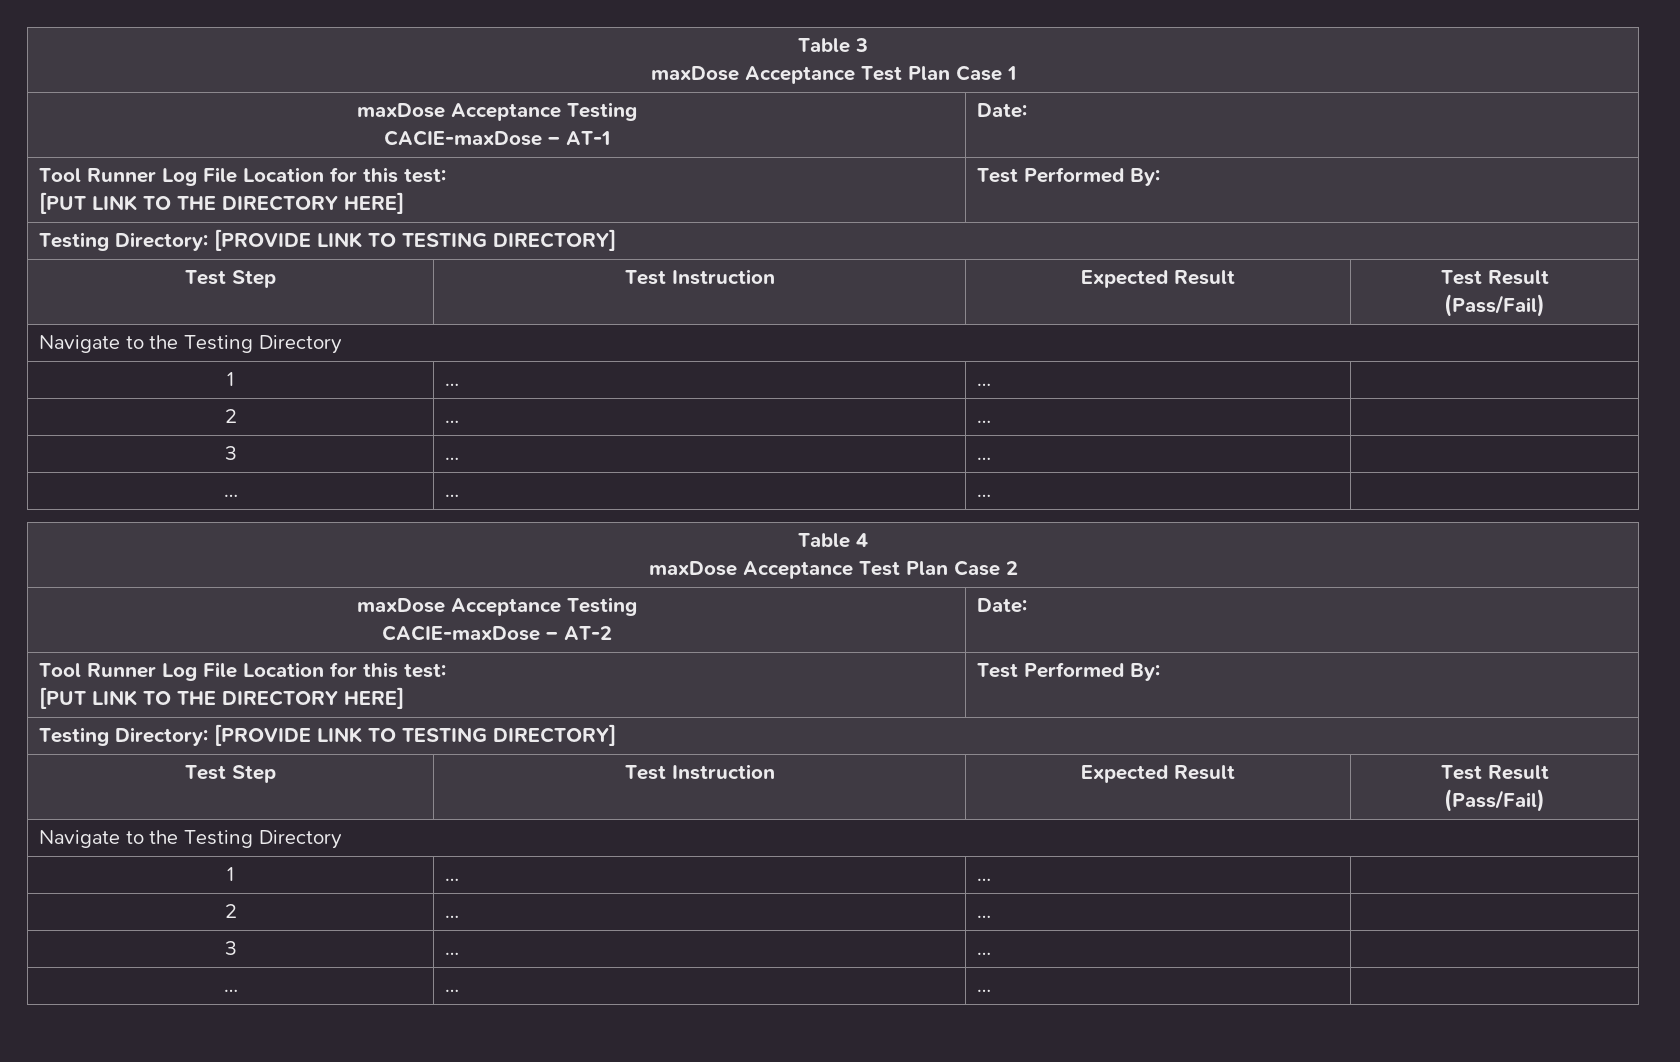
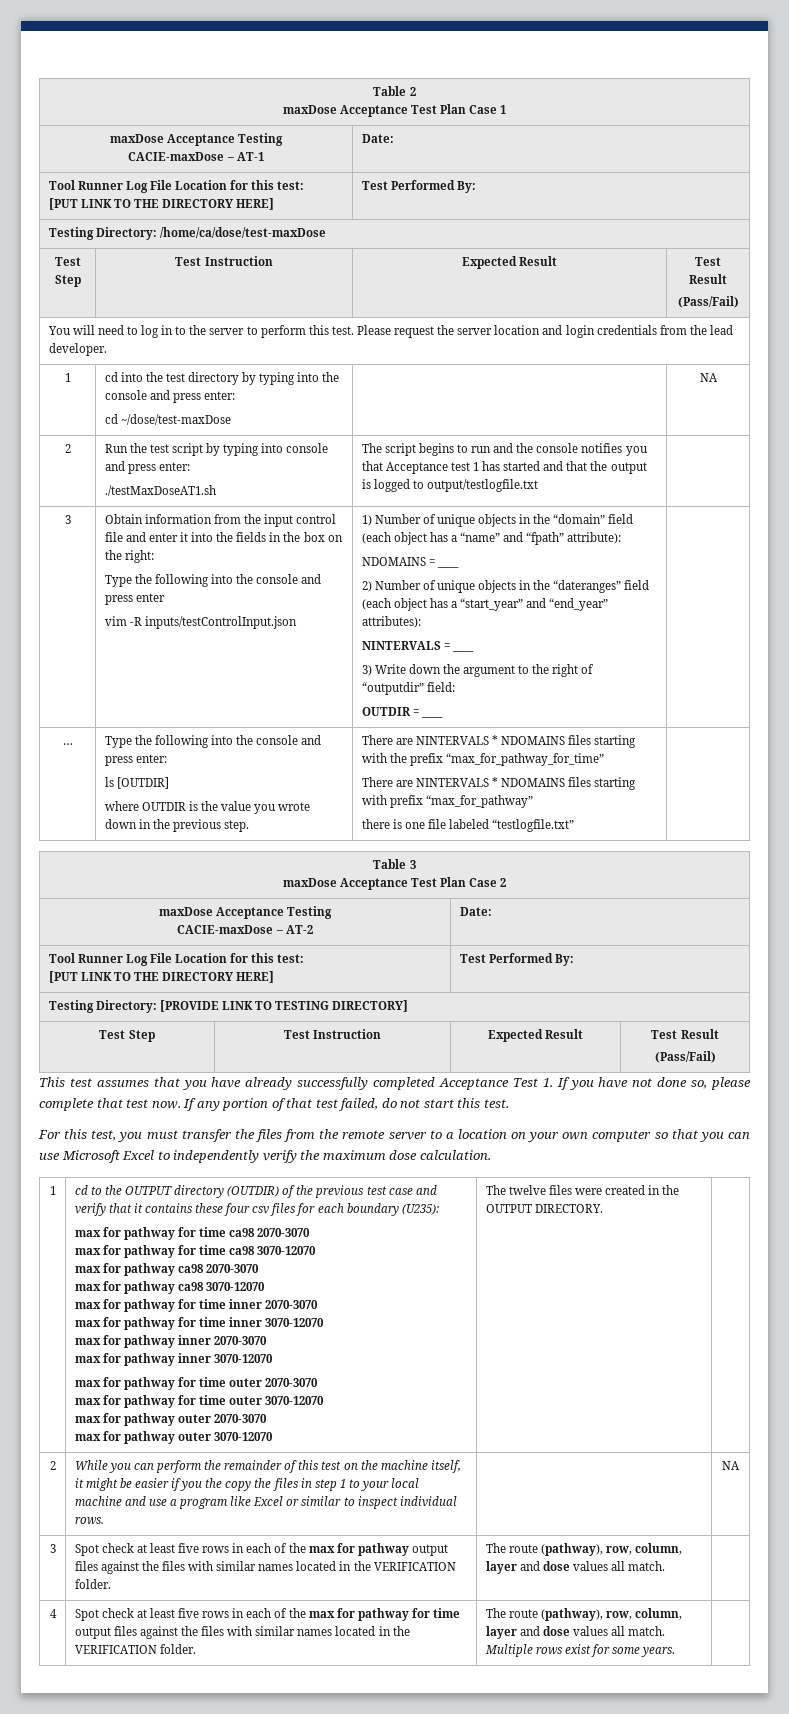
[798,38,868,53] Table 3 -> [373,86,416,96] Table 2
[214,229,617,251] [185,270,276,288] [624,269,775,285] [1081,270,1235,288] [1440,270,1549,285] [1444,294,1545,317] [39,335,342,354] [227,372,234,386] [445,383,460,386] [977,383,992,386] [224,409,237,423] [445,420,460,423] [977,420,992,423] [224,446,237,460] [445,457,460,460] [977,457,992,460] [223,494,238,497] [445,494,460,497] [977,494,992,497] [798,533,868,548] [PROVIDE LINK TO TESTING DIRECTORY] // Test Step | Test Instruction | Expected Result | Test Result // (Pass/Fail) // Navigate to the Testing Directory // 1 | … | … | // 2 | … | … | // 3 | … | … | // … | … | … | // Table 4 -> [159,227,326,238] [54,257,81,266] [54,275,81,287] [175,256,273,266] [461,256,558,269] [695,257,721,266] [689,274,727,284] [677,296,739,308] [47,325,734,338] [48,343,107,356] [64,373,71,382] [104,372,340,385] [104,390,235,403] [104,414,231,425] [699,373,718,382] [64,444,71,453] [104,443,329,456] [104,461,190,474] [104,485,216,496] [361,443,648,456] [361,461,647,474] [361,479,538,492] [64,515,71,524] [104,514,337,527] [104,532,343,542] [104,550,154,563] [104,574,322,587] [104,593,165,605] [104,616,297,629] [361,514,634,527] [361,532,622,545] [361,557,435,566] [436,566,459,568] [361,580,650,593] [361,598,609,611] [361,616,421,628] [361,641,450,650] [451,650,474,652] [361,664,595,677] [361,682,455,695] [361,707,419,716] [420,716,443,718] [62,743,73,745] [104,735,322,748] [104,754,167,766] [104,777,169,789] [104,801,311,814] [104,819,250,832] [361,735,637,748] [361,753,604,766] [361,777,637,790] [361,795,533,808] [361,819,575,832] [373,859,416,869] /home/ca/dose/test-maxDose // Test Step | Test Instruction | Expected Result | Test Result // (Pass/Fail) // You will need to log in to the server to perform this test. Please request the server location and login credentials from the lead developer. // 1 | cd into the test directory by typing into the console and press enter: // cd ~/dose/test-maxDose | | NA // 2 | Run the test script by typing into console and press enter: // ./testMaxDoseAT1.sh | The script begins to run and the console notifies you that Acceptance test 1 has started and that the output is logged to output/testlogfile.txt | // 3 | Obtain information from the input control file and enter it into the fields in the box on the right: // Type the following into the console and press enter // vim -R inputs/testControlInput.json | 1) Number of unique objects in the “domain” field (each object has a “name” and “fpath” attribute): // NDOMAINS = ____ // 2) Number of unique objects in the “dateranges” field (each object has a “start_year” and “end_year” attributes): // NINTERVALS = ____ // 3) Write down the argument to the right of “outputdir” field: // OUTDIR = ____ | // … | Type the following into the console and press enter: // ls [OUTDIR] // where OUTDIR is the value you wrote down in the previous step. | There are NINTERVALS * NDOMAINS files starting with the prefix “max_for_pathway_for_time” // There are NINTERVALS * NDOMAINS files starting with prefix “max_for_pathway” // there is one file labeled “testlogfile.txt” | // Table 3
[39,830,342,849] [227,867,234,881] [445,878,460,881] [977,878,992,881] [224,904,237,918] [445,915,460,918] [977,915,992,918] [224,941,237,955] [445,952,460,955] [977,952,992,955] [223,989,238,992] [445,989,460,992] [977,989,992,992] // Navigate to the Testing Directory // 1 | … | … | // 2 | … | … | // 3 | … | … | // … | … | … -> [39,1077,752,1090] [39,1098,509,1111] [38,1129,750,1142] [39,1150,491,1163] [49,1186,56,1195] [74,1185,437,1198] [74,1203,439,1216] [74,1227,311,1240] [74,1245,317,1258] [74,1263,260,1276] [74,1281,266,1294] [74,1299,319,1312] [74,1317,325,1330] [74,1335,268,1348] [74,1353,274,1366] [74,1377,319,1390] [74,1395,325,1408] [74,1413,268,1426] [74,1431,274,1444] [485,1185,680,1195] [485,1204,603,1213] [49,1461,56,1470] [74,1460,461,1473] [74,1478,420,1491] [74,1496,457,1509] [74,1517,104,1525] [722,1461,740,1470] [49,1544,56,1553] [74,1543,448,1556] [74,1561,456,1574] [74,1579,111,1589] [485,1543,683,1556] [485,1561,666,1574] [49,1609,57,1618] [74,1608,461,1621] [74,1626,410,1639] [74,1644,196,1654] [485,1608,683,1621] [485,1626,666,1639] [484,1644,676,1657] // This test assumes that you have already successfully completed Acceptance Test 1. If you have not done so, please complete that test now. If any portion of that test failed, do not start this test. // For this test, you must transfer the files from the remote server to a location on your own computer so that you can use Microsoft Excel to independently verify the maximum dose calculation. // 1 | cd to the OUTPUT directory (OUTDIR) of the previous test case and verify that it contains these four csv files for each boundary (U235): // max for pathway for time ca98 2070-3070 // max for pathway for time ca98 3070-12070 // max for pathway ca98 2070-3070 // max for pathway ca98 3070-12070 // max for pathway for time inner 2070-3070 // max for pathway for time inner 3070-12070 // max for pathway inner 2070-3070 // max for pathway inner 3070-12070 // max for pathway for time outer 2070-3070 // max for pathway for time outer 3070-12070 // max for pathway outer 2070-3070 // max for pathway outer 3070-12070 | The twelve files were created in the OUTPUT DIRECTORY. | // 2 | While you can perform the remainder of this test on the machine itself, it might be easier if you the copy the files in step 1 to your local machine and use a program like Excel or similar to inspect individual rows. | | NA // 3 | Spot check at least five rows in each of the max for pathway output files against the files with similar names located in the VERIFICATION folder. | The route (pathway), row, column, layer and dose values all match. | // 4 | Spot check at least five rows in each of the max for pathway for time output files against the files with similar names located in the VERIFICATION folder. | The route (pathway), row, column, layer and dose values all match. Multiple rows exist for some years.

